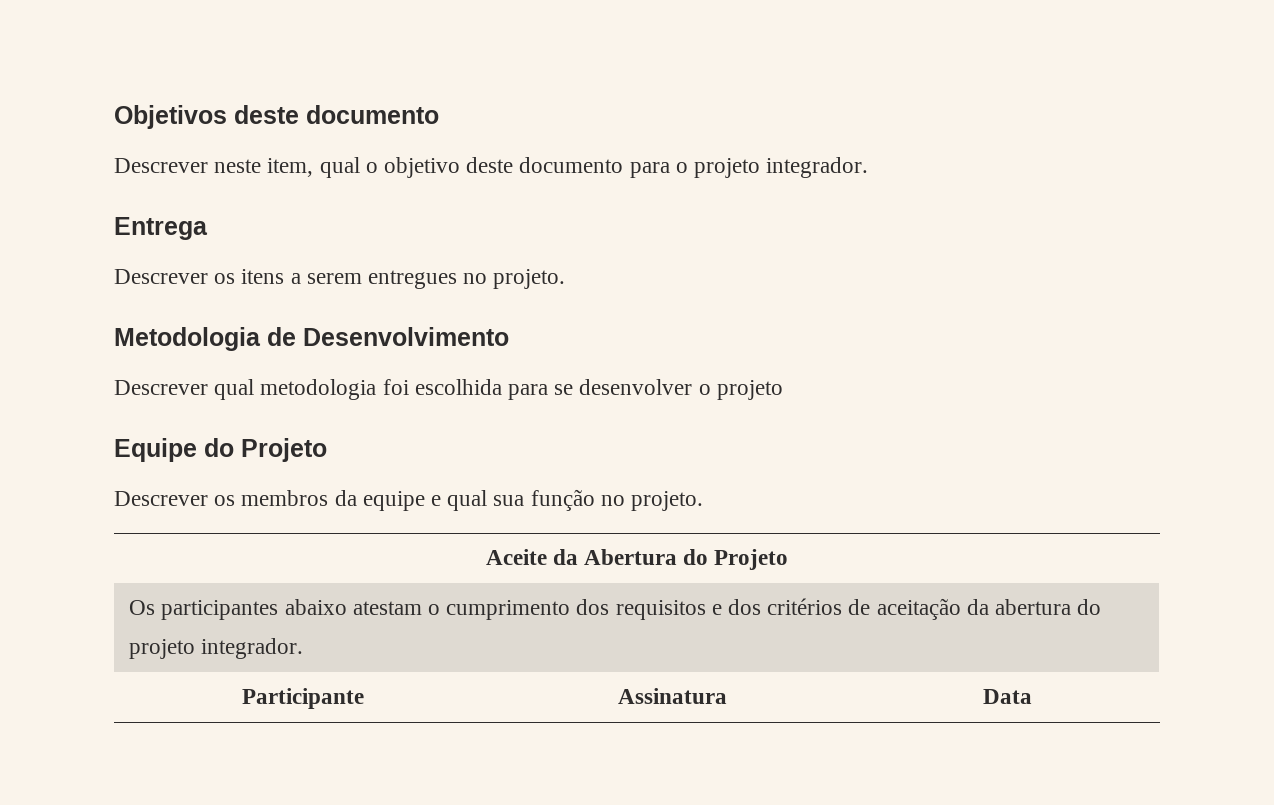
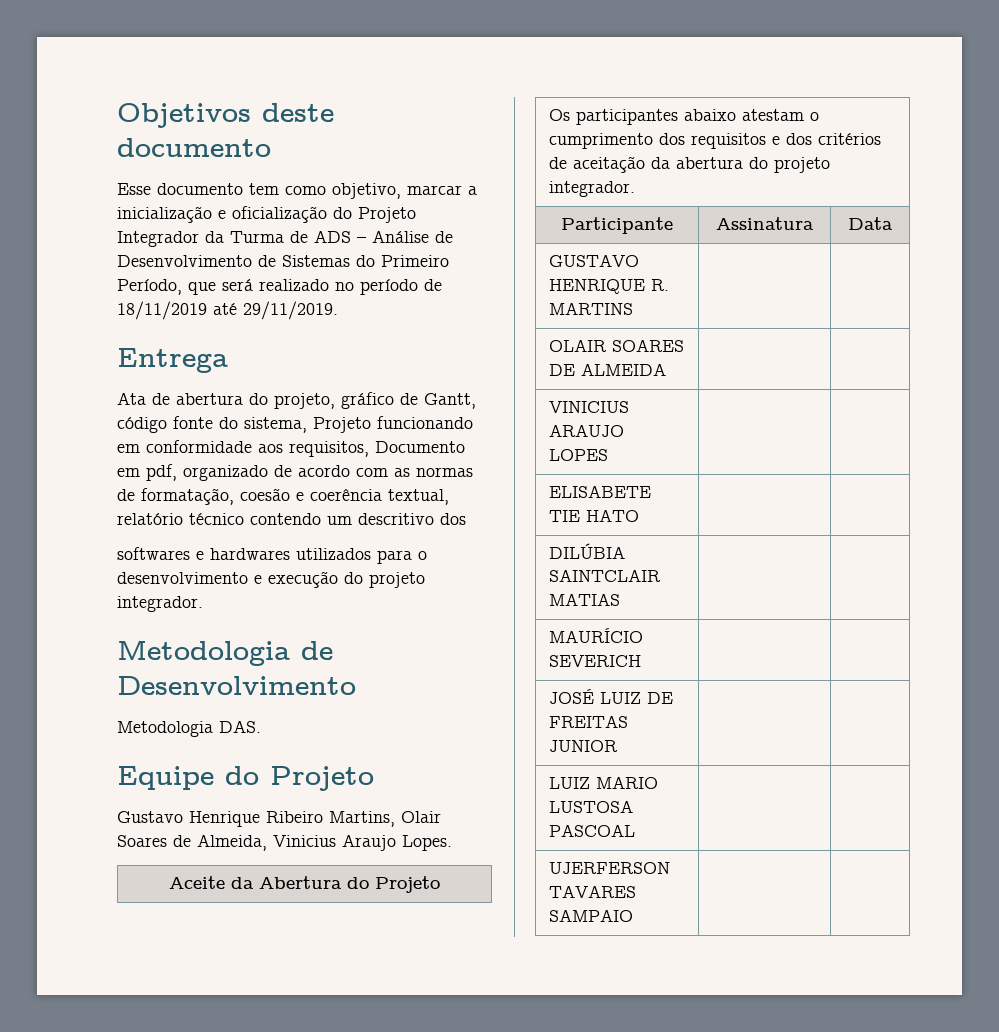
[114,157,869,178] [114,217,208,240] [114,269,566,289] [114,327,509,351] [114,379,783,400] [114,438,327,462] [114,489,704,511] Descrever neste item, qual o objetivo deste documento para o projeto integrador. // Entrega // Descrever os itens a serem entregues no projeto. // Metodologia de Desenvolvimento // Descrever qual metodologia foi escolhida para se desenvolver o projeto // Equipe do Projeto // Descrever os membros da equipe e qual sua função no projeto. -> [117,183,477,199] [117,206,416,223] [117,230,453,247] [117,255,449,267] [117,279,442,295] [117,301,338,320] [117,348,228,373] [117,392,476,409] [117,416,473,433] [117,440,465,457] [117,464,473,481] [117,488,449,505] [117,513,466,525] [117,547,427,564] [117,571,425,588] [117,596,203,612] [117,640,333,666] [117,676,356,695] [117,720,261,737] [117,766,374,791] [117,811,441,827] [117,834,452,851] Esse documento tem como objetivo, marcar a inicialização e oficialização do Projeto Integrador da Turma de ADS – Análise de Desenvolvimento de Sistemas do Primeiro Período, que será realizado no período de 18/11/2019 até 29/11/2019. // Entrega // Ata de abertura do projeto, gráfico de Gantt, código fonte do sistema, Projeto funcionando em conformidade aos requisitos, Documento em pdf, organizado de acordo com as normas de formatação, coesão e coerência textual, relatório técnico contendo um descritivo dos // softwares e hardwares utilizados para o desenvolvimento e execução do projeto integrador. // Metodologia de Desenvolvimento // Metodologia DAS. // Equipe do Projeto // Gustavo Henrique Ribeiro Martins, Olair Soares de Almeida, Vinicius Araujo Lopes.
(1032, 696) none -> [548,254,639,267] [548,279,669,294] [548,302,633,315] [548,339,684,352] [548,363,666,376] [548,401,629,413] [548,424,624,437] [548,449,608,461] [548,485,651,498] [548,509,639,522] [548,543,625,559] [548,569,661,582] [548,593,620,606] [548,628,643,643] [548,655,641,667] [548,689,673,704] [548,715,628,728] [548,740,618,752] [548,776,658,789] [548,800,633,813] [548,824,635,837] [548,862,670,874] [548,885,636,898] [548,909,633,922] // GUSTAVO HENRIQUE R. MARTINS | | // OLAIR SOARES DE ALMEIDA | | // VINICIUS ARAUJO LOPES | | // ELISABETE TIE HATO | | // DILÚBIA SAINTCLAIR MATIAS | | // MAURÍCIO SEVERICH | | // JOSÉ LUIZ DE FREITAS JUNIOR | | // LUIZ MARIO LUSTOSA PASCOAL | | // UJERFERSON TAVARES SAMPAIO | |

